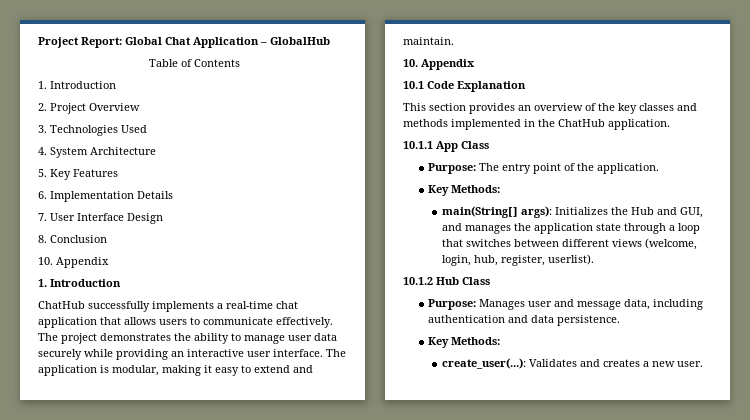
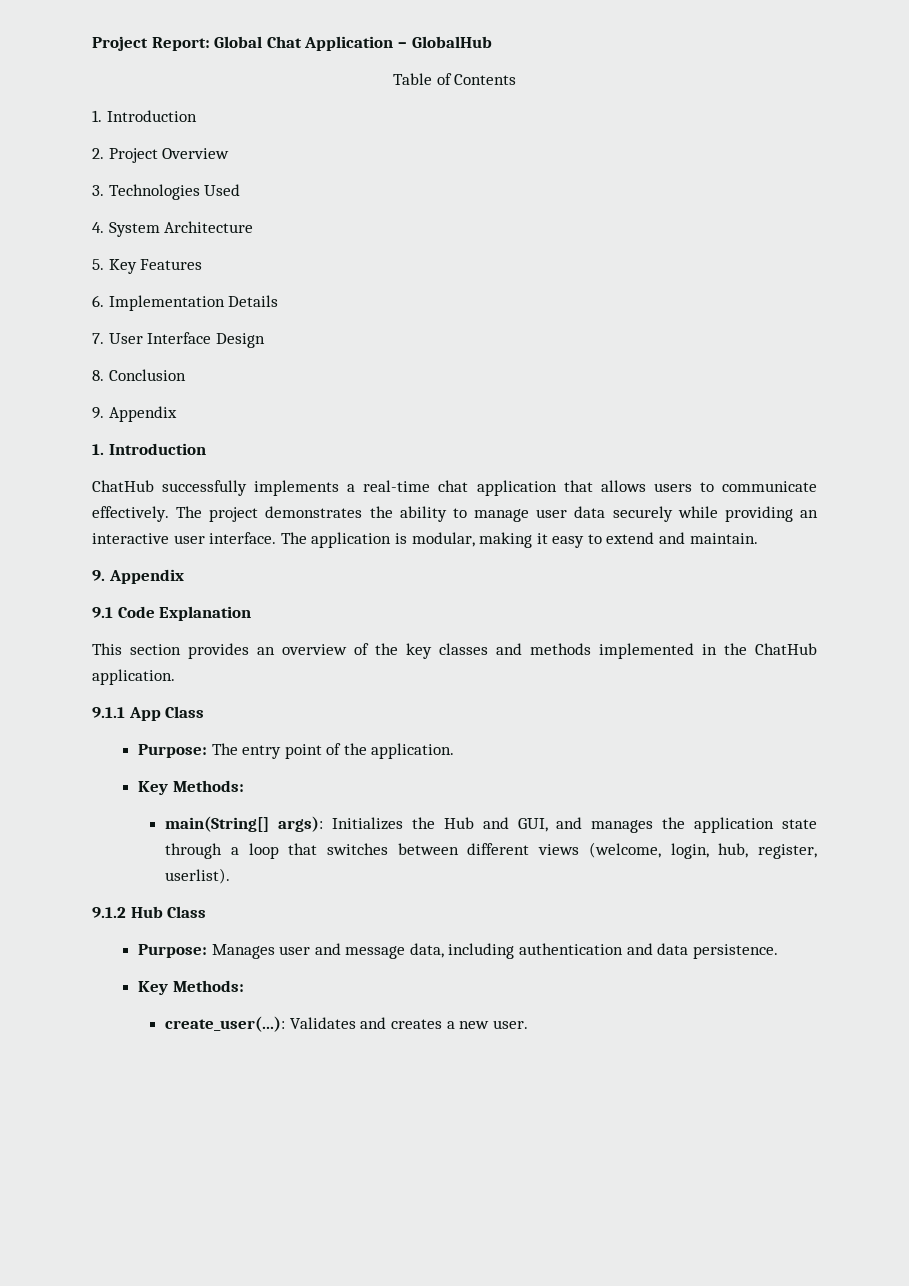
[38,257,53,265] 10. -> [92,407,104,419] 9.
[403,59,475,70] [403,81,424,89] 10. Appendix // 10.1 -> [92,569,184,584] [92,607,113,618] 9. Appendix // 9.1
[403,141,433,149] 10.1.1 -> [92,707,125,718] 9.1.1
[403,277,433,285] 10.1.2 -> [92,907,126,918] 9.1.2

